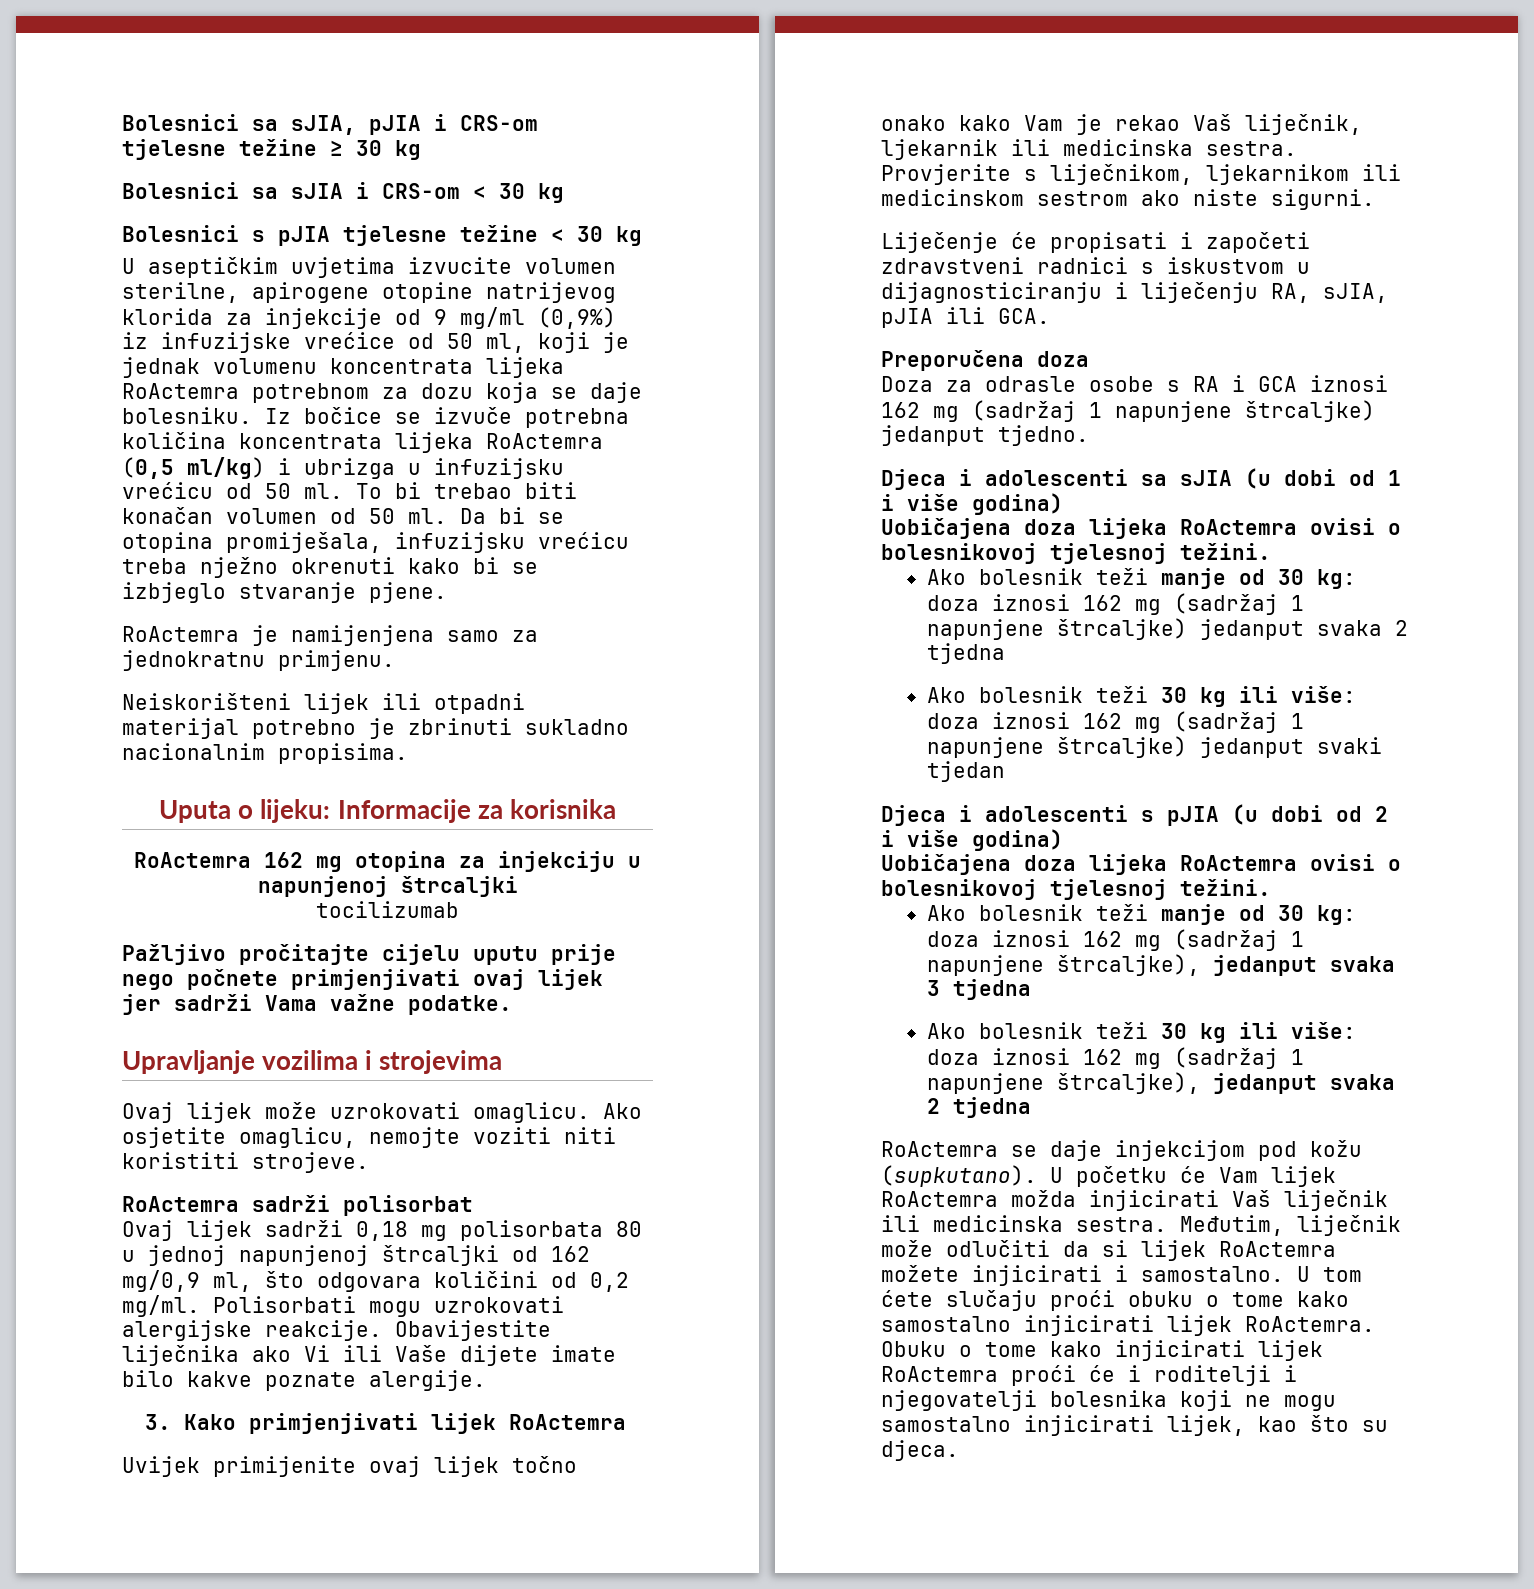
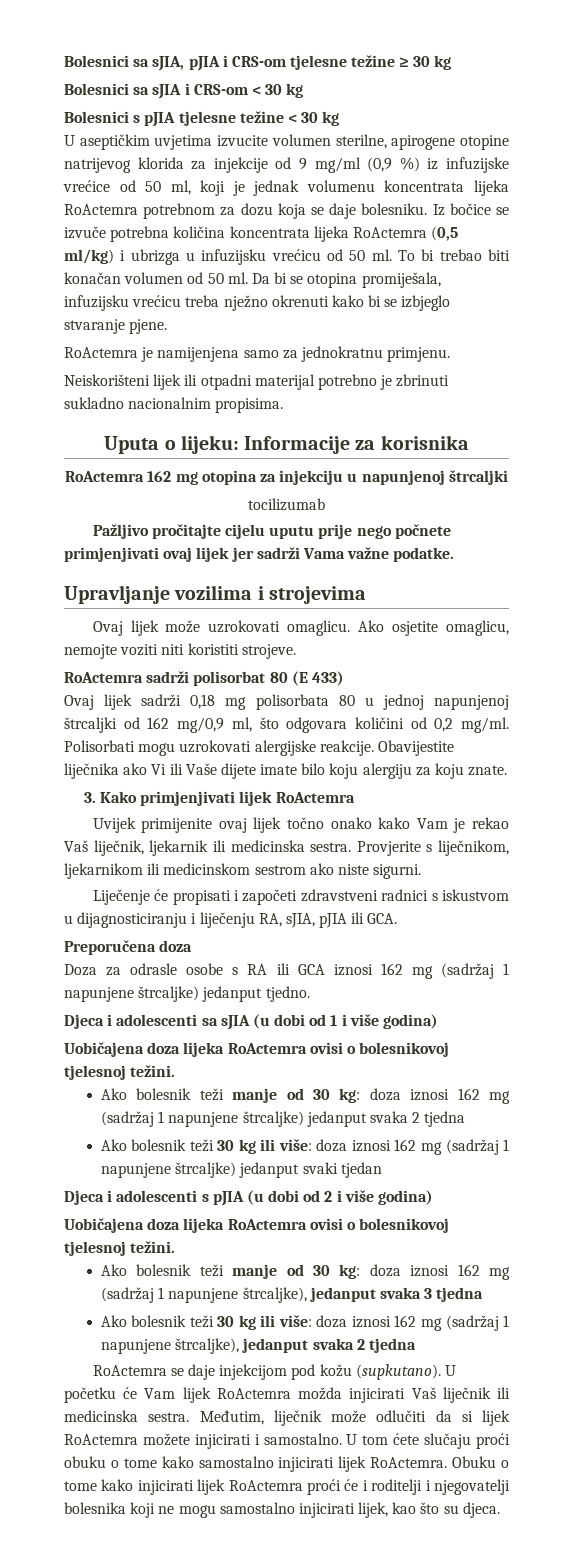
[538,307,616,329] (0,9%) -> [367,157,420,172] (0,9 %)
(473, 1205) none -> [269,671,344,686] 80 (E 433)
[187,1370,486,1391] kakve poznate alergije. -> [329,763,508,779] koju alergiju za koju znate.
[1232,375,1245,392] i -> [276,963,290,975] ili

